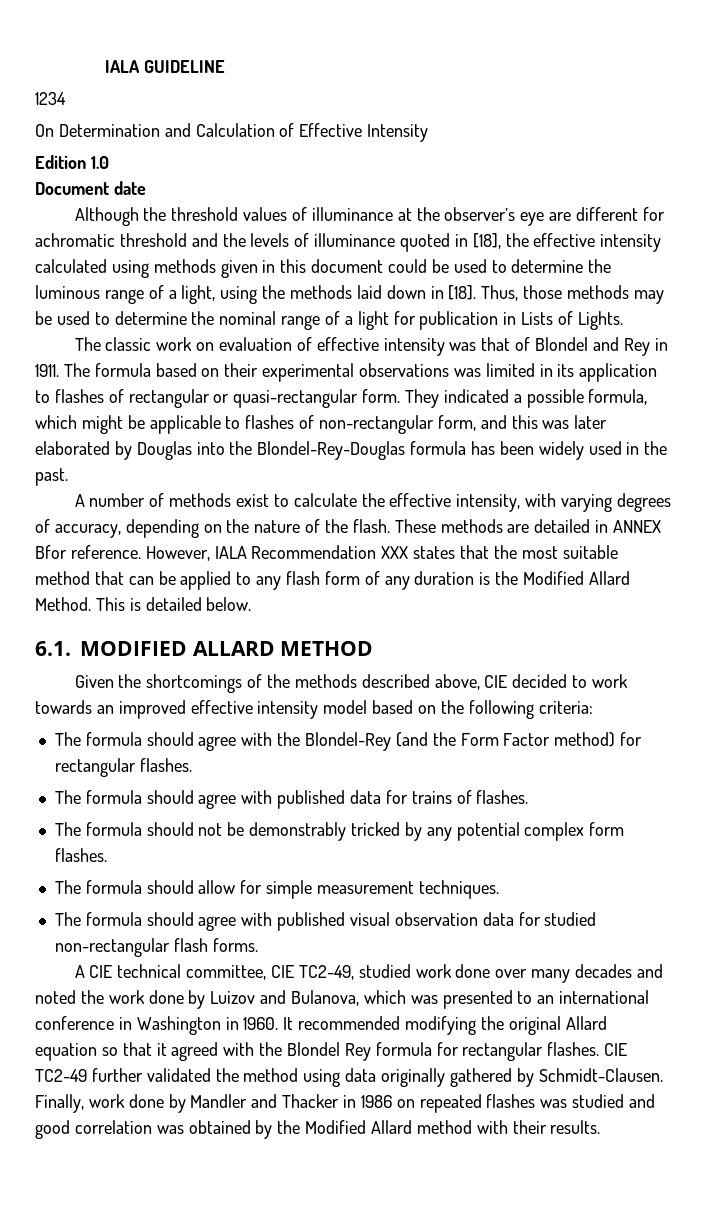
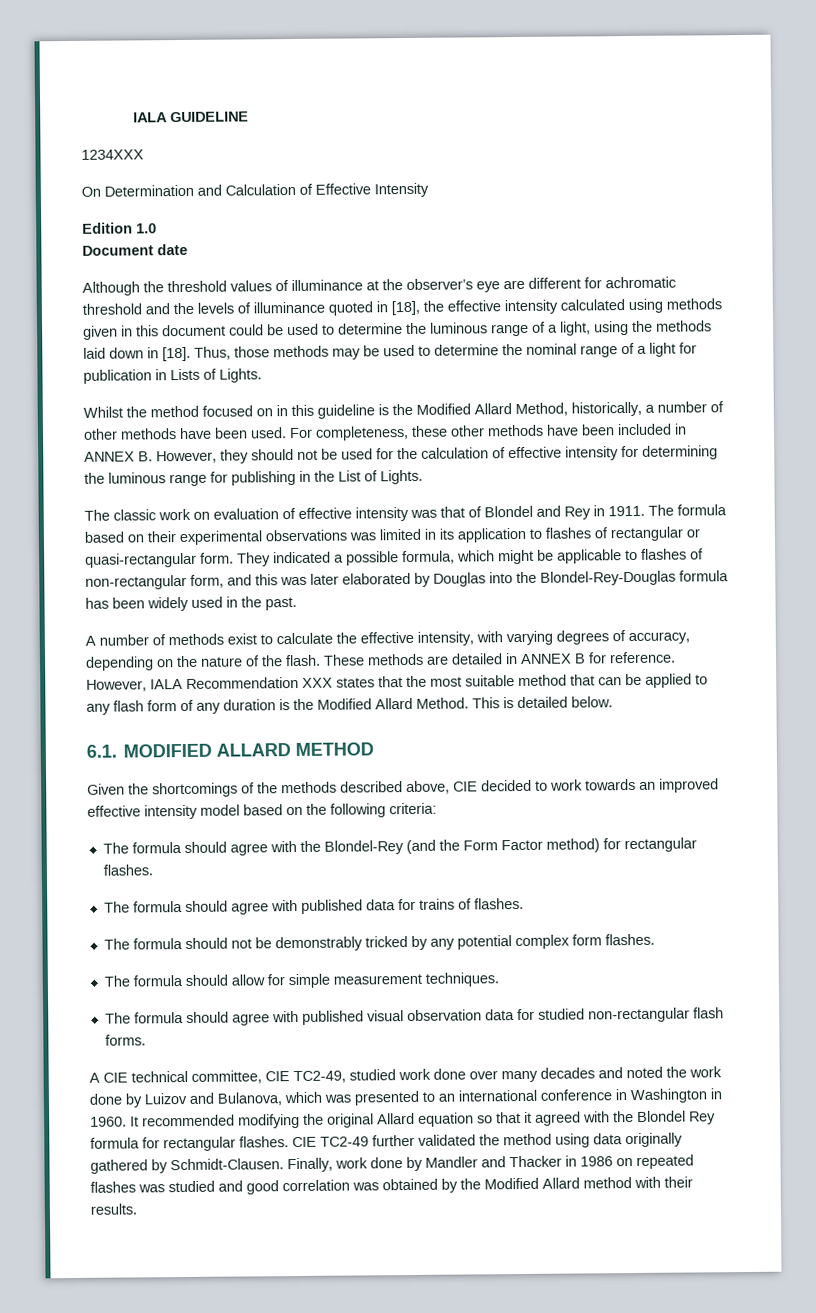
[35,92,66,105] 1234 -> [81,149,144,160] 1234XXX
(623, 320) none -> [83,401,724,419] [83,423,687,441] [84,445,718,464] [84,469,423,487] // Whilst the method focused on in this guideline is the Modified Allard Method, historically, a number of other methods have been used. For completeness, these other methods have been included in ANNEX B. However, they should not be used for the calculation of effective intensity for determining the luminous range for publishing in the List of Lights.
[35,545,67,559] Bfor -> [574,652,607,664] B for

